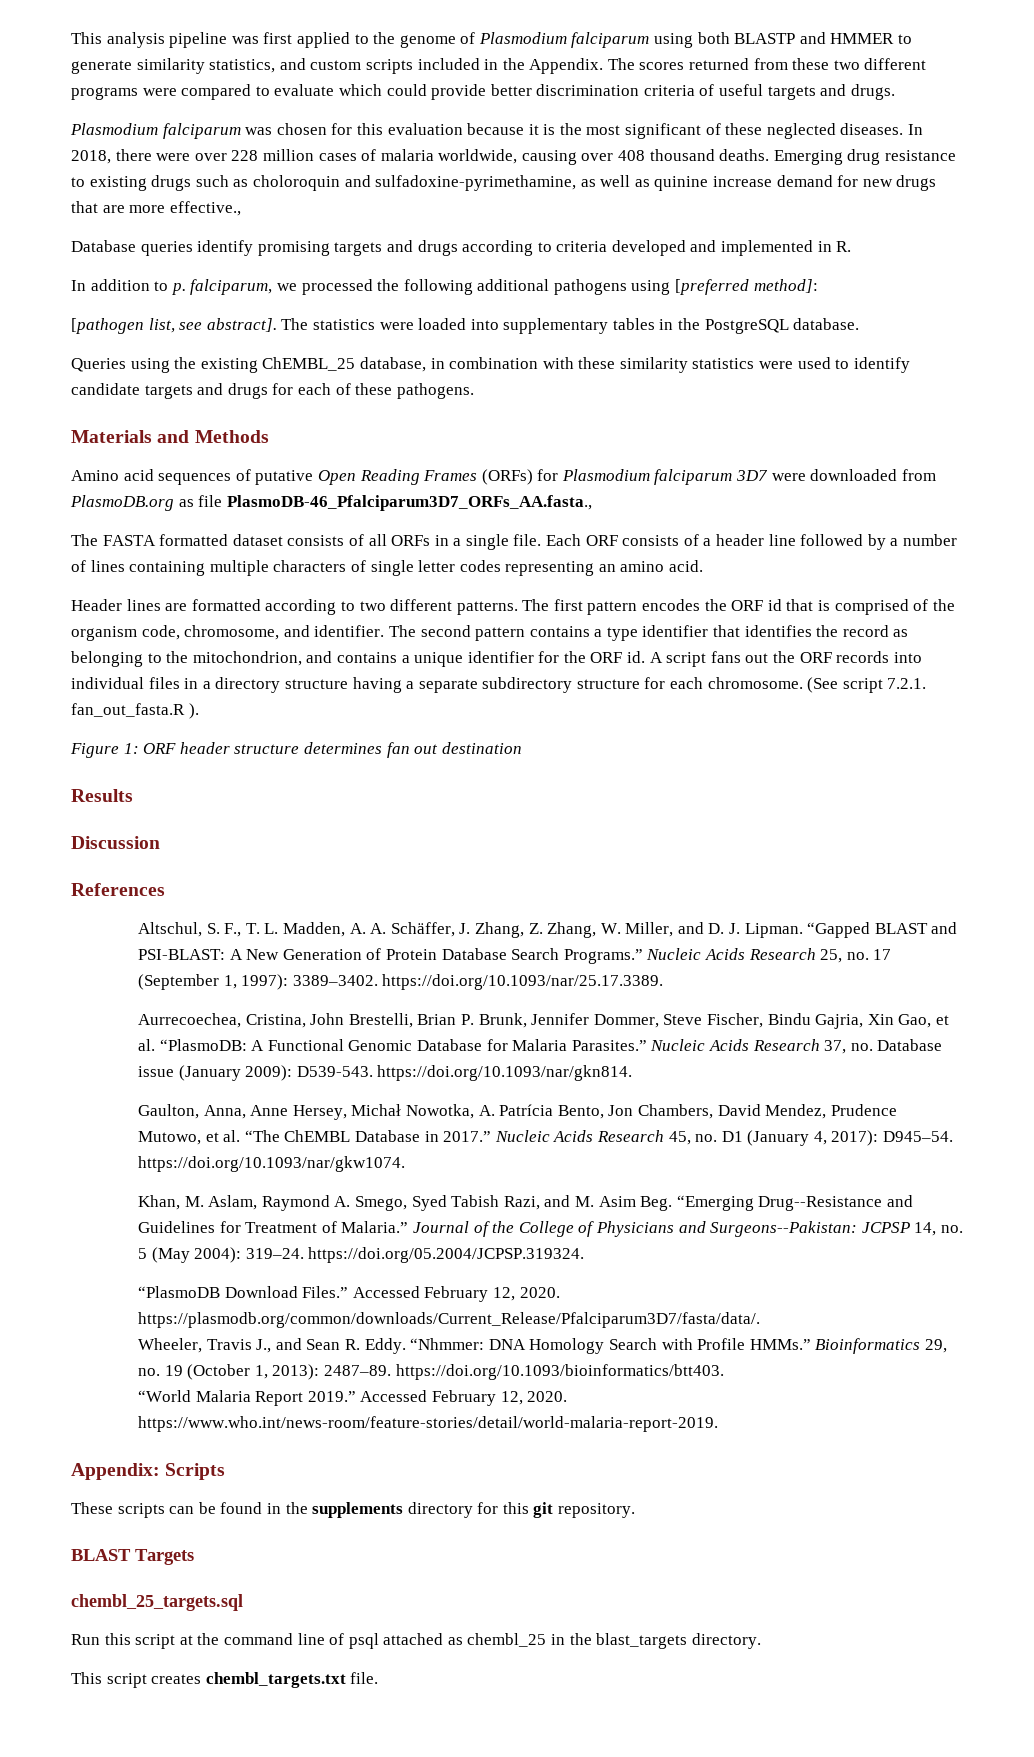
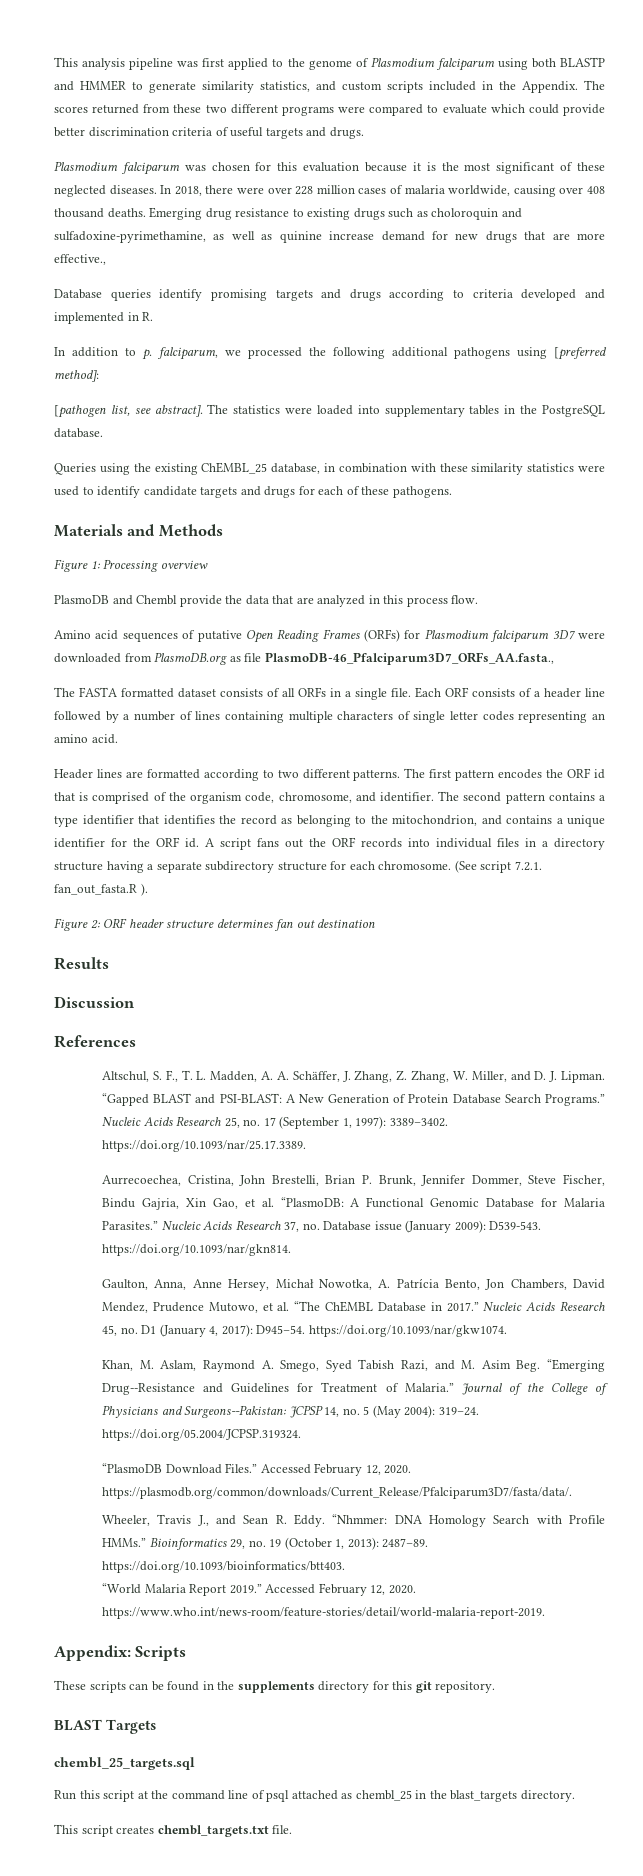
(269, 436) none -> [54,559,208,572] [54,595,479,607] // Figure 1: Processing overview // PlasmoDB and Chembl provide the data that are analyzed in this process flow.
[123,743,139,754] 1: -> [90,920,101,929] 2:

